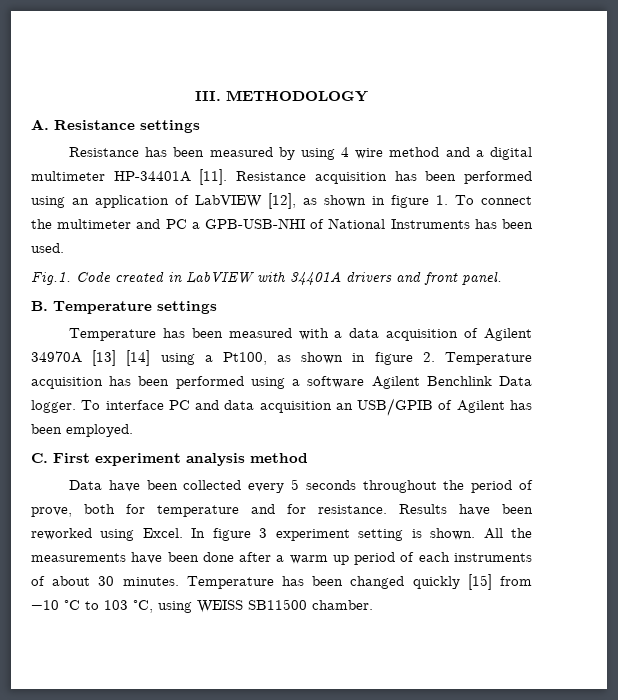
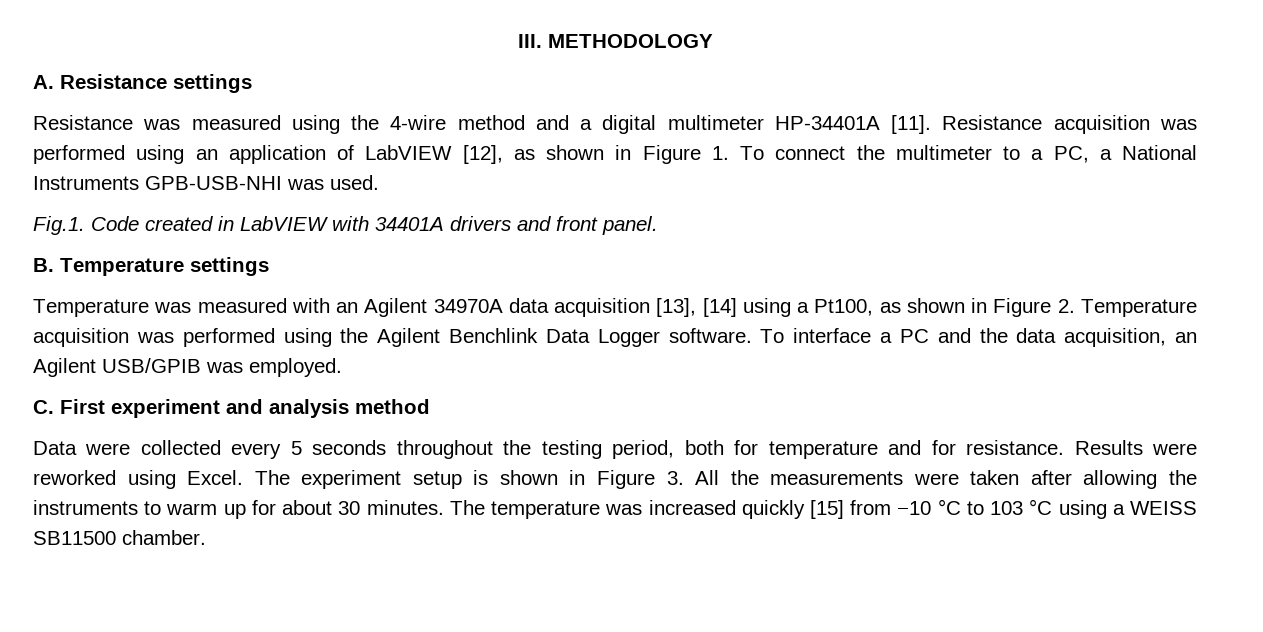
[145,147,384,160] has been measured by using 4 wire -> [143,115,447,134] was measured using the 4-wire
[394,171,457,181] has been -> [1159,119,1197,130] was
[391,195,429,208] figure -> [642,145,701,164] Figure
[136,218,533,229] and PC a GPB-USB-NHI of National Instruments has been -> [1003,145,1197,163] [33,176,324,190] to a PC, a National Instruments GPB-USB-NHI was
[162,328,532,341] [31,350,117,366] has been measured with a data acquisition of Agilent 34970A [13] -> [154,298,697,317] was measured with an Agilent 34970A data acquisition [13],
[374,352,413,365] figure -> [993,298,1052,317] Figure
[109,376,365,389] has been performed using a software -> [136,328,369,347] was performed using the
[31,400,76,413] logger. -> [597,328,752,347] Logger software.
(164, 405) none -> [880,332,893,343] a
[224,398,532,416] [31,424,62,434] data acquisition an USB/GPIB of Agilent has been -> [979,328,1198,347] [33,358,243,377] the data acquisition, an Agilent USB/GPIB was
(181, 459) none -> [226,399,263,414] and
[108,480,178,492] have been -> [85,443,131,455] were
[471,480,533,493] [31,507,72,517] period of prove, -> [541,440,675,459] testing period,
[459,504,533,516] have been -> [1152,443,1198,455] were
[191,528,532,541] [31,552,532,565] [31,576,405,589] In figure 3 experiment setting is shown. All the measurements have been done after a warm up period of each instruments of about 30 minutes. Temperature has been changed -> [254,470,1197,489] [33,500,736,519] The experiment setup is shown in Figure 3. All the measurements were taken after allowing the instruments to warm up for about 30 minutes. The temperature was increased
[133,600,192,613] °C, using -> [1029,499,1125,519] °C using a

